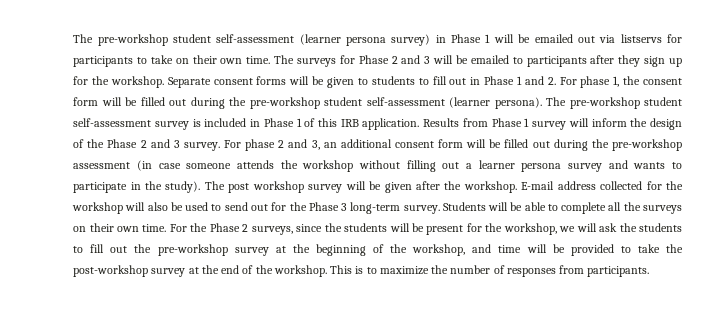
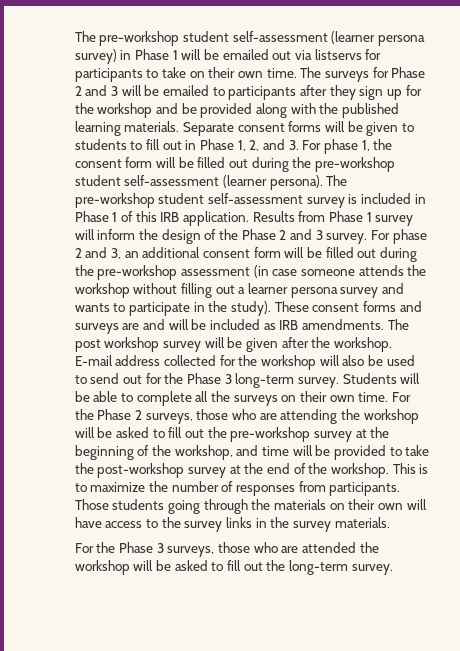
[110,76,164,88] workshop. -> [97,103,399,118] [74,121,180,136] workshop and be provided along with the published learning materials.
[516,76,556,85] 1 and 2. -> [237,139,299,151] 1, 2, and 3.
(201, 187) none -> [274,301,422,312] [74,319,384,334] These consent forms and surveys are and will be included as IRB amendments.
[296,223,682,235] since the students will be present for the workshop, we will ask the students -> [196,409,419,424] [74,427,150,438] those who are attending the workshop will be asked
(650, 271) none -> [74,499,427,514] [74,517,390,532] [74,542,379,557] [74,560,393,575] Those students going through the materials on their own will have access to the survey links in the survey materials. // For the Phase 3 surveys, those who are attended the workshop will be asked to fill out the long-term survey.

